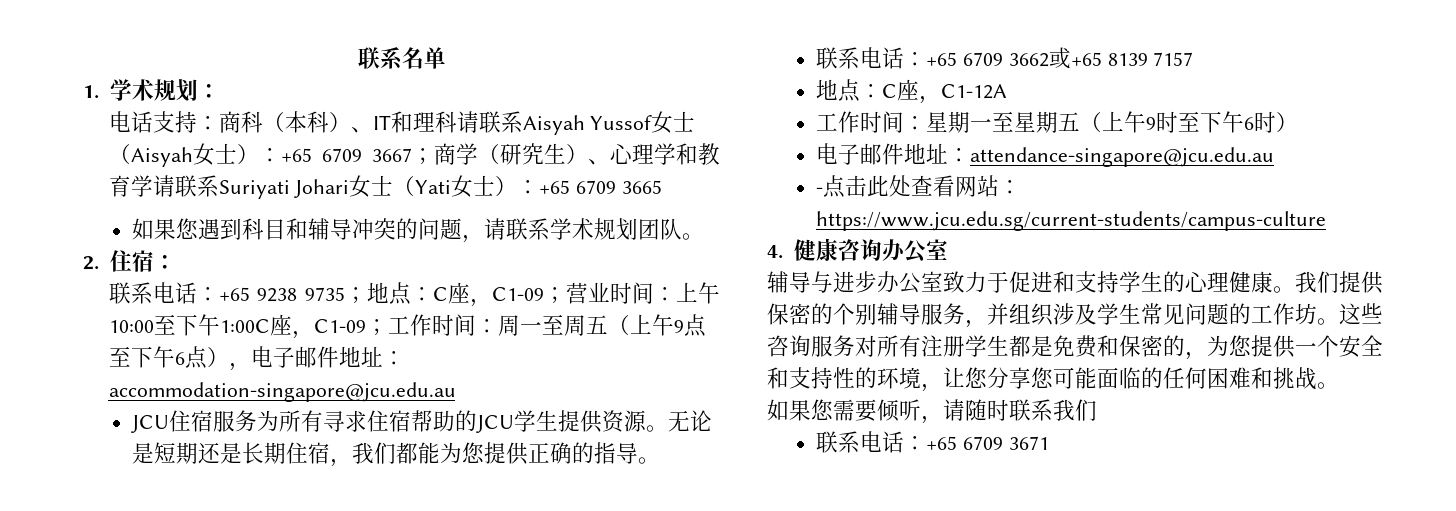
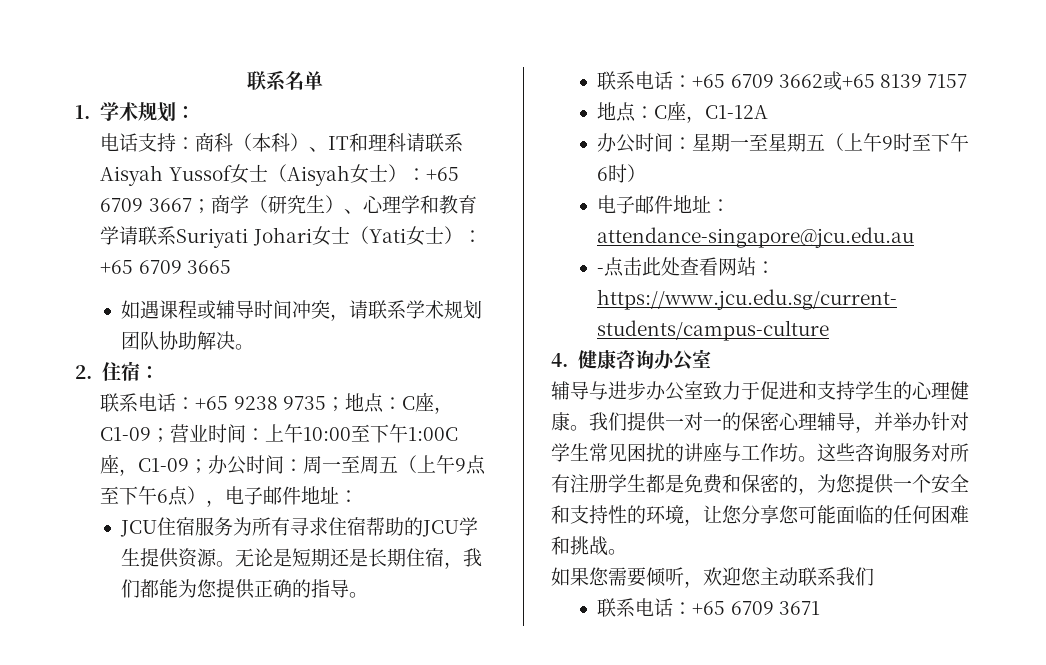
[154,218,463,240] 果您遇到科目和辅导冲突的问题 -> [140,300,331,320] 遇课程或辅导时间冲突
(683, 229) none -> [159,331,236,350] 协助解决
[387,314,432,336] 工作 -> [208,455,247,475] 办公
[108,382,456,402] accommodation-singapore@jcu.edu.au -> (359, 496) none
[816,111,861,133] 工作 -> [597,133,636,153] 办公
[767,303,1251,328] 保密的个别辅导服务，并组织涉及学生常见问题的 -> [665,412,969,433] [551,442,741,462] 一对一的保密心理辅导，并举办针对学生常见困扰的讲座与
[943,399,1009,421] 请随时 -> [703,567,798,586] 欢迎您主动

